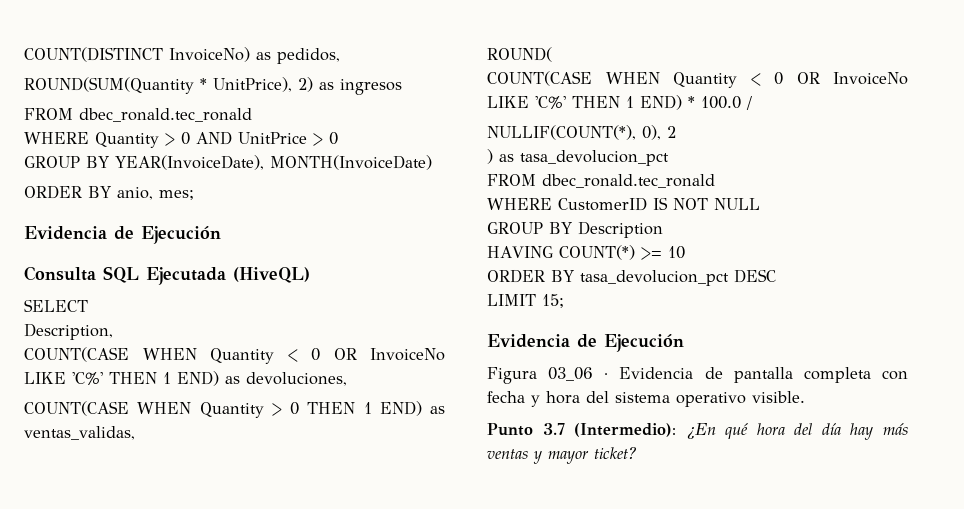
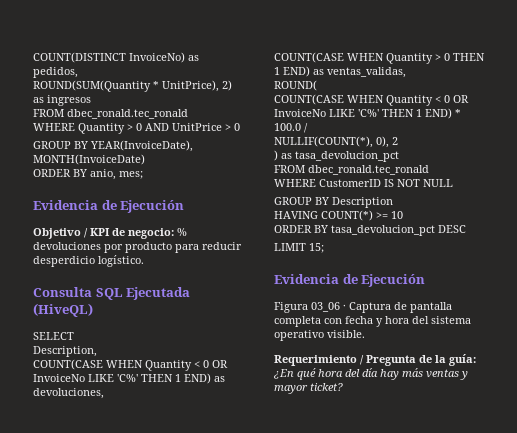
(221, 235) none -> [33,228,187,239] [33,242,242,253] [33,255,144,267] // Objetivo / KPI de negocio: % devoluciones por producto para reducir desperdicio logístico.
[619,367,694,379] Evidencia -> [349,302,391,313] Captura
[487,423,677,437] Punto 3.7 (Intermedio): -> [274,354,476,366] Requerimiento / Pregunta de la guía:

